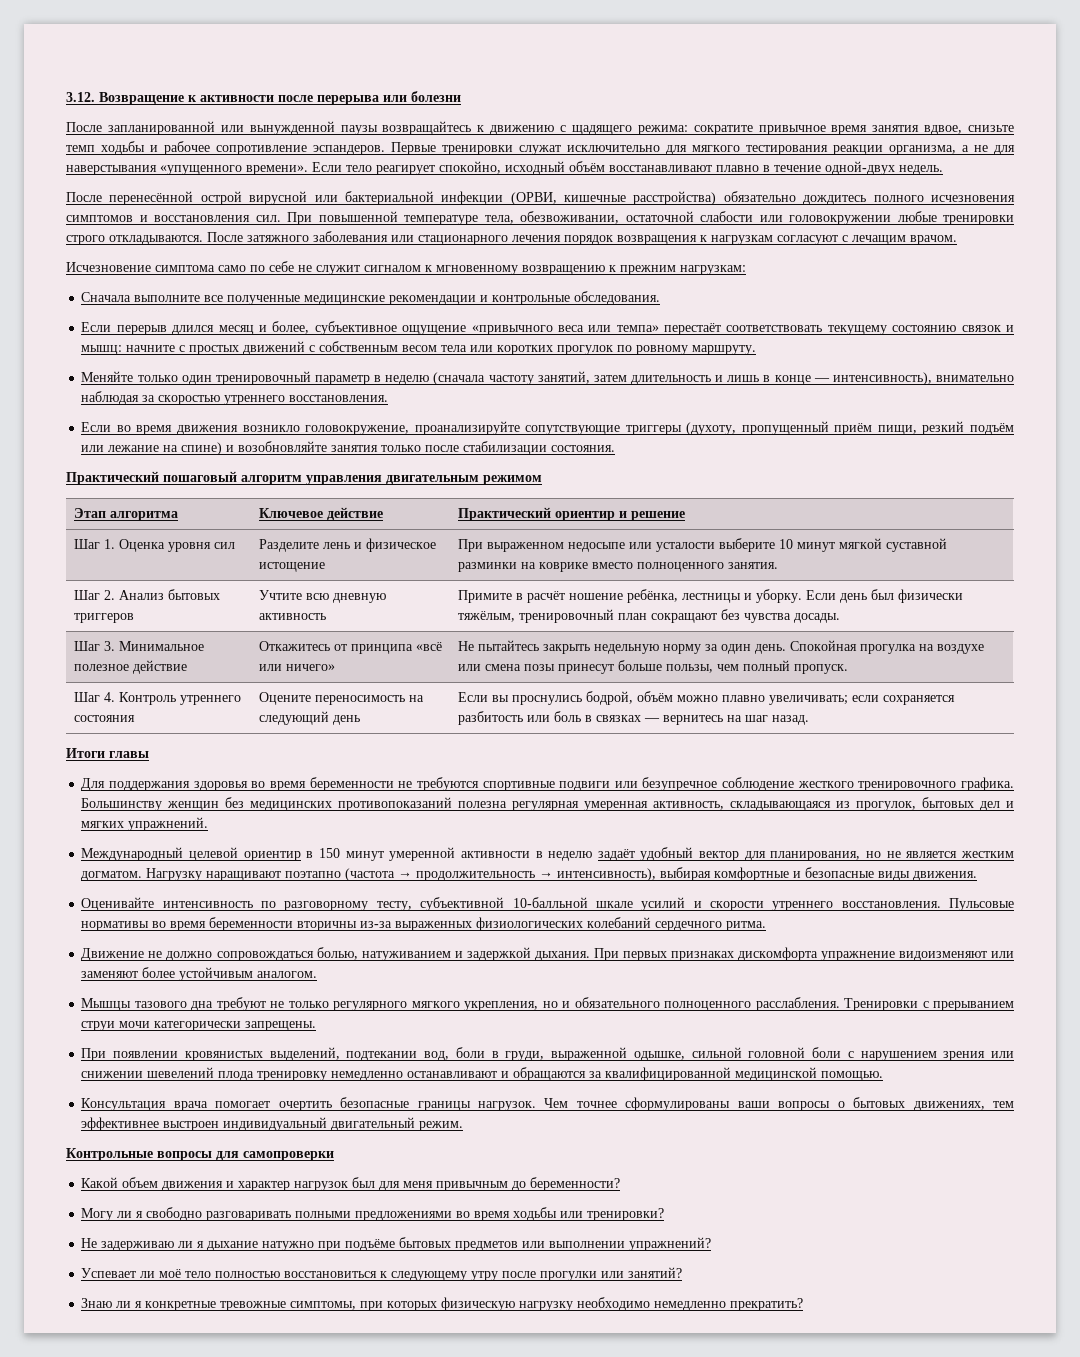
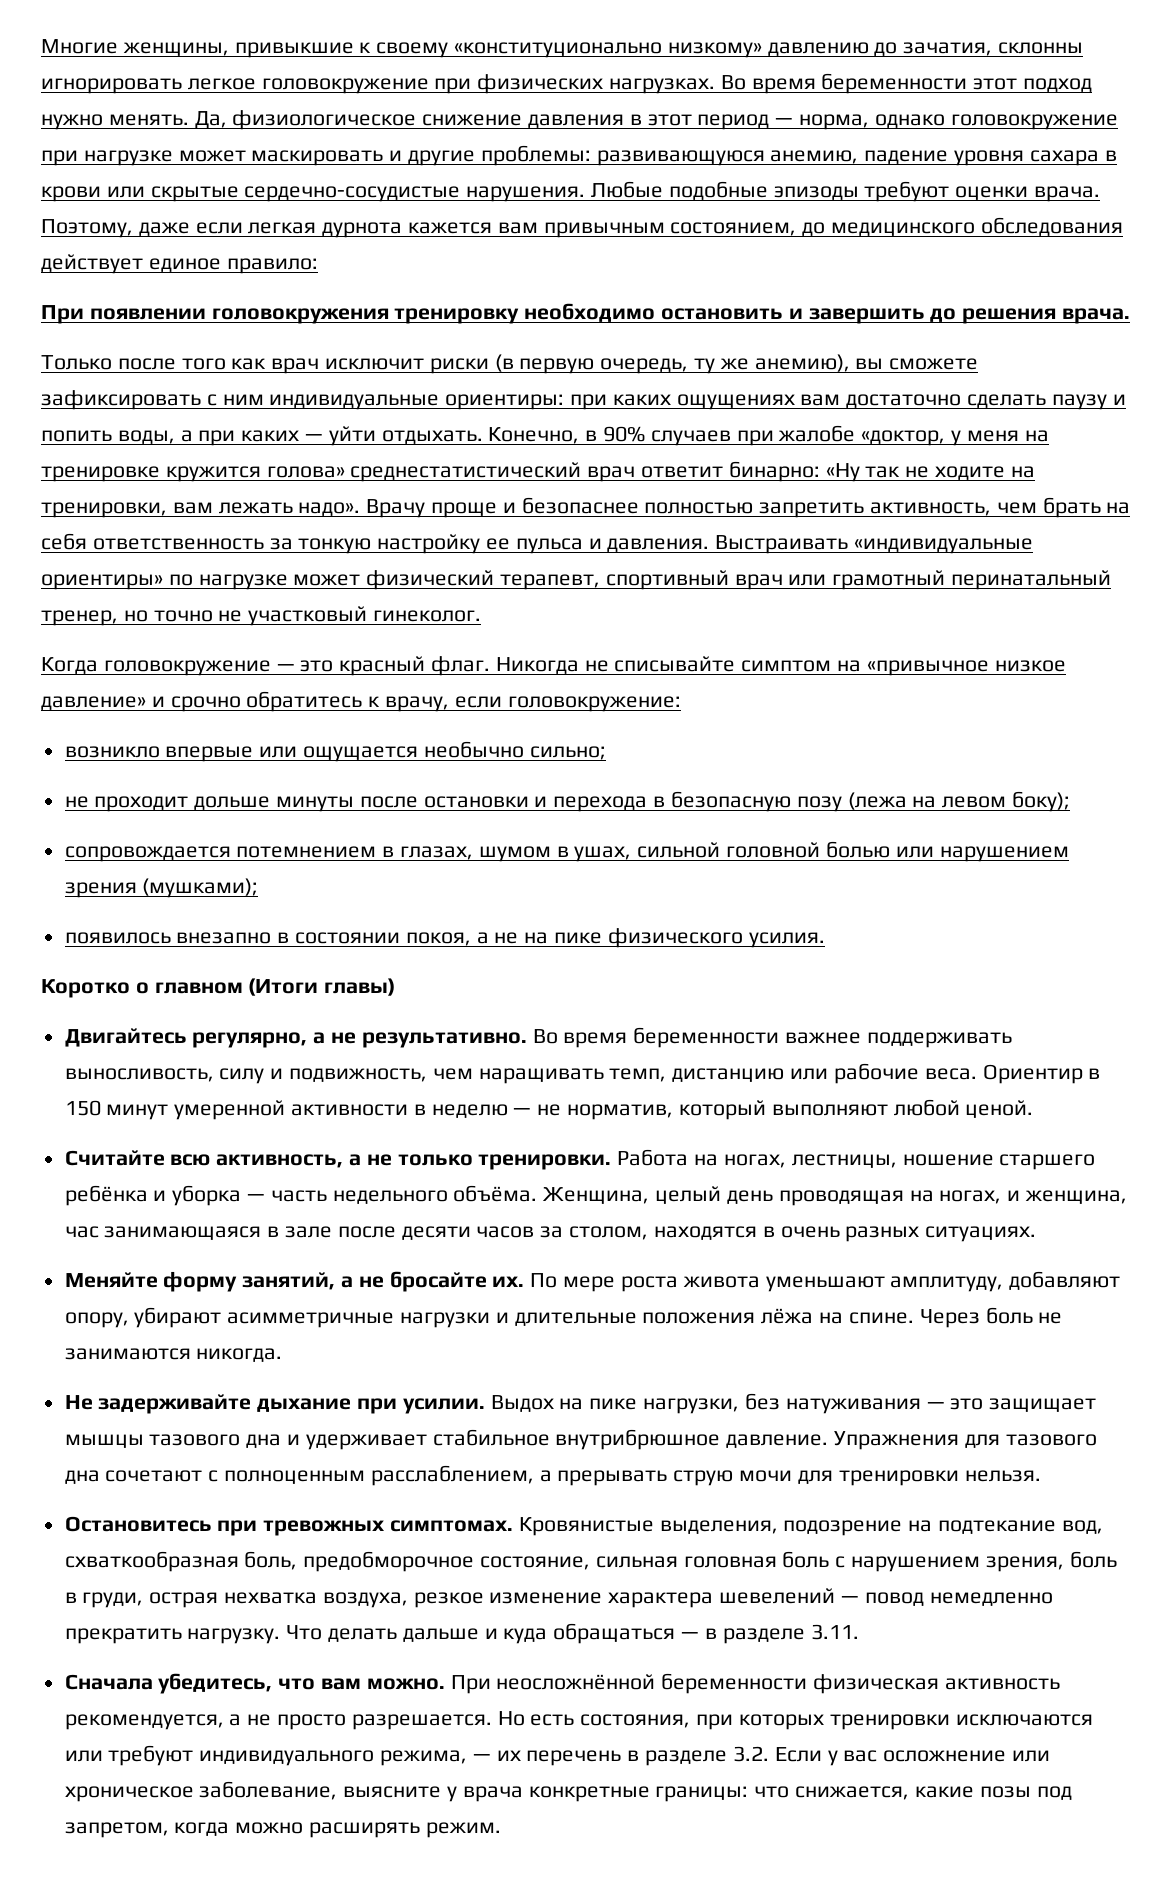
[66,91,461,105] [66,121,1014,135] [66,141,1015,155] [66,161,943,175] [66,191,1015,205] [66,211,1014,225] [66,231,957,245] [66,261,746,275] [81,291,661,305] [81,321,1014,335] [81,341,757,355] [81,371,1014,385] [81,391,389,405] [81,421,1015,435] [81,441,616,455] [66,471,542,485] [73,508,178,521] [258,507,383,521] [457,507,685,521] [73,539,235,552] [258,538,436,552] [258,562,325,572] [457,538,947,552] [457,562,778,572] [73,589,220,600] [73,613,134,623] [258,590,386,603] [258,613,326,620] [457,589,963,603] [457,609,840,623] [73,641,204,651] [73,660,187,674] [258,641,442,654] [258,664,335,671] [457,640,984,654] [457,660,848,674] [73,692,241,705] [73,715,135,722] [258,692,424,705] [258,711,360,725] [457,691,955,705] [457,711,809,725] [66,748,149,758] [81,777,1014,791] [81,797,1014,811] [81,817,209,831] [81,847,301,861] 3.12. Возвращение к активности после перерыва или болезни // После запланированной или вынужденной паузы возвращайтесь к движению с щадящего режима: сократите привычное время занятия вдвое, снизьте темп ходьбы и рабочее сопротивление эспандеров. Первые тренировки служат исключительно для мягкого тестирования реакции организма, а не для наверстывания «упущенного времени». Если тело реагирует спокойно, исходный объём восстанавливают плавно в течение одной-двух недель. // После перенесённой острой вирусной или бактериальной инфекции (ОРВИ, кишечные расстройства) обязательно дождитесь полного исчезновения симптомов и восстановления сил. При повышенной температуре тела, обезвоживании, остаточной слабости или головокружении любые тренировки строго откладываются. После затяжного заболевания или стационарного лечения порядок возвращения к нагрузкам согласуют с лечащим врачом. // Исчезновение симптома само по себе не служит сигналом к мгновенному возвращению к прежним нагрузкам: // Сначала выполните все полученные медицинские рекомендации и контрольные обследования. // Если перерыв длился месяц и более, субъективное ощущение «привычного веса или темпа» перестаёт соответствовать текущему состоянию связок и мышц: начните с простых движений с собственным весом тела или коротких прогулок по ровному маршруту. // Меняйте только один тренировочный параметр в неделю (сначала частоту занятий, затем длительность и лишь в конце — интенсивность), внимательно наблюдая за скоростью утреннего восстановления. // Если во время движения возникло головокружение, проанализируйте сопутствующие триггеры (духоту, пропущенный приём пищи, резкий подъём или лежание на спине) и возобновляйте занятия только после стабилизации состояния. // Практический пошаговый алгоритм управления двигательным режимом // Этап алгоритма | Ключевое действие | Практический ориентир и решение // Шаг 1. Оценка уровня сил | Разделите лень и физическое истощение | При выраженном недосыпе или усталости выберите 10 минут мягкой суставной разминки на коврике вместо полноценного занятия. // Шаг 2. Анализ бытовых триггеров | Учтите всю дневную активность | Примите в расчёт ношение ребёнка, лестницы и уборку. Если день был физически тяжёлым, тренировочный план сокращают без чувства досады. // Шаг 3. Минимальное полезное действие | Откажитесь от принципа «всё или ничего» | Не пытайтесь закрыть недельную норму за один день. Спокойная прогулка на воздухе или смена позы принесут больше пользы, чем полный пропуск. // Шаг 4. Контроль утреннего состояния | Оцените переносимость на следующий день | Если вы проснулись бодрой, объём можно плавно увеличивать; если сохраняется разбитость или боль в связках — вернитесь на шаг назад. // Итоги главы // Для поддержания здоровья во время беременности не требуются спортивные подвиги или безупречное соблюдение жесткого тренировочного графика. Большинству женщин без медицинских противопоказаний полезна регулярная умеренная активность, складывающаяся из прогулок, бытовых дел и мягких упражнений. // Международный целевой ориентир -> [41,39,1084,58] [41,73,1093,94] [41,110,1118,130] [41,145,1117,166] [41,181,1101,202] [41,217,1123,238] [41,254,318,274] [41,303,1131,324] [41,354,979,374] [41,390,1126,410] [41,425,1049,446] [41,461,1035,482] [41,497,1131,518] [41,533,1034,554] [41,570,1112,590] [41,606,482,626] [41,656,1066,676] [41,691,681,712] [64,741,606,762] [64,791,1070,812] [64,841,1069,862] [64,878,259,898] [64,928,825,948] [41,978,396,998] [64,1027,1012,1048] [64,1063,1083,1084] Многие женщины, привыкшие к своему «конституционально низкому» давлению до зачатия, склонны игнорировать легкое головокружение при физических нагрузках. Во время беременности этот подход нужно менять. Да, физиологическое снижение давления в этот период — норма, однако головокружение при нагрузке может маскировать и другие проблемы: развивающуюся анемию, падение уровня сахара в крови или скрытые сердечно-сосудистые нарушения. Любые подобные эпизоды требуют оценки врача. Поэтому, даже если легкая дурнота кажется вам привычным состоянием, до медицинского обследования действует единое правило: // При появлении головокружения тренировку необходимо остановить и завершить до решения врача. // Только после того как врач исключит риски (в первую очередь, ту же анемию), вы сможете зафиксировать с ним индивидуальные ориентиры: при каких ощущениях вам достаточно сделать паузу и попить воды, а при каких — уйти отдыхать. Конечно, в 90% случаев при жалобе «доктор, у меня на тренировке кружится голова» среднестатистический врач ответит бинарно: «Ну так не ходите на тренировки, вам лежать надо». Врачу проще и безопаснее полностью запретить активность, чем брать на себя ответственность за тонкую настройку ее пульса и давления. Выстраивать «индивидуальные ориентиры» по нагрузке может физический терапевт, спортивный врач или грамотный перинатальный тренер, но точно не участковый гинеколог. // Когда головокружение — это красный флаг. Никогда не списывайте симптом на «привычное низкое давление» и срочно обратитесь к врачу, если головокружение: // возникло впервые или ощущается необычно сильно; // не проходит дольше минуты после остановки и перехода в безопасную позу (лежа на левом боку); // сопровождается потемнением в глазах, шумом в ушах, сильной головной болью или нарушением зрения (мушками); // появилось внезапно в состоянии покоя, а не на пике физического усилия. // Коротко о главном (Итоги главы) // Двигайтесь регулярно, а не результативно. Во время беременности важнее поддерживать выносливость, силу и подвижность, чем наращивать темп, дистанцию или рабочие веса. Ориентир
[597,847,1014,861] [81,867,978,881] [81,897,1014,911] [81,917,767,931] [81,947,1014,961] [81,967,318,981] [81,997,1015,1011] [81,1021,317,1031] [81,1047,1015,1061] [81,1067,884,1081] [81,1097,1015,1111] [81,1117,464,1131] [66,1148,334,1161] [81,1177,621,1191] [81,1207,665,1221] [81,1237,712,1251] [81,1267,683,1281] [81,1297,804,1311] задаёт удобный вектор для планирования, но не является жестким догматом. Нагрузку наращивают поэтапно (частота → продолжительность → интенсивность), выбирая комфортные и безопасные виды движения. // Оценивайте интенсивность по разговорному тесту, субъективной 10-балльной шкале усилий и скорости утреннего восстановления. Пульсовые нормативы во время беременности вторичны из-за выраженных физиологических колебаний сердечного ритма. // Движение не должно сопровождаться болью, натуживанием и задержкой дыхания. При первых признаках дискомфорта упражнение видоизменяют или заменяют более устойчивым аналогом. // Мышцы тазового дна требуют не только регулярного мягкого укрепления, но и обязательного полноценного расслабления. Тренировки с прерыванием струи мочи категорически запрещены. // При появлении кровянистых выделений, подтекании вод, боли в груди, выраженной одышке, сильной головной боли с нарушением зрения или снижении шевелений плода тренировку немедленно останавливают и обращаются за квалифицированной медицинской помощью. // Консультация врача помогает очертить безопасные границы нагрузок. Чем точнее сформулированы ваши вопросы о бытовых движениях, тем эффективнее выстроен индивидуальный двигательный режим. // Контрольные вопросы для самопроверки // Какой объем движения и характер нагрузок был для меня привычным до беременности? // Могу ли я свободно разговаривать полными предложениями во время ходьбы или тренировки? // Не задерживаю ли я дыхание натужно при подъёме бытовых предметов или выполнении упражнений? // Успевает ли моё тело полностью восстановиться к следующему утру после прогулки или занятий? // Знаю ли я конкретные тревожные симптомы, при которых физическую нагрузку необходимо немедленно прекратить? -> [513,1099,1034,1120] [64,1149,1096,1170] [64,1185,1127,1206] [64,1226,1037,1242] [64,1271,1121,1292] [64,1307,1063,1328] [64,1348,283,1362] [64,1393,1097,1414] [64,1429,1097,1450] [64,1465,1041,1486] [64,1516,1103,1536] [64,1551,1117,1572] [64,1588,1053,1608] [64,1623,859,1644] [64,1673,1060,1694] [64,1711,1093,1730] [64,1745,1050,1766] [64,1781,1072,1802] [64,1822,501,1838] — не норматив, который выполняют любой ценой. // Считайте всю активность, а не только тренировки. Работа на ногах, лестницы, ношение старшего ребёнка и уборка — часть недельного объёма. Женщина, целый день проводящая на ногах, и женщина, час занимающаяся в зале после десяти часов за столом, находятся в очень разных ситуациях. // Меняйте форму занятий, а не бросайте их. По мере роста живота уменьшают амплитуду, добавляют опору, убирают асимметричные нагрузки и длительные положения лёжа на спине. Через боль не занимаются никогда. // Не задерживайте дыхание при усилии. Выдох на пике нагрузки, без натуживания — это защищает мышцы тазового дна и удерживает стабильное внутрибрюшное давление. Упражнения для тазового дна сочетают с полноценным расслаблением, а прерывать струю мочи для тренировки нельзя. // Остановитесь при тревожных симптомах. Кровянистые выделения, подозрение на подтекание вод, схваткообразная боль, предобморочное состояние, сильная головная боль с нарушением зрения, боль в груди, острая нехватка воздуха, резкое изменение характера шевелений — повод немедленно прекратить нагрузку. Что делать дальше и куда обращаться — в разделе 3.11. // Сначала убедитесь, что вам можно. При неосложнённой беременности физическая активность рекомендуется, а не просто разрешается. Но есть состояния, при которых тренировки исключаются или требуют индивидуального режима, — их перечень в разделе 3.2. Если у вас осложнение или хроническое заболевание, выясните у врача конкретные границы: что снижается, какие позы под запретом, когда можно расширять режим.

